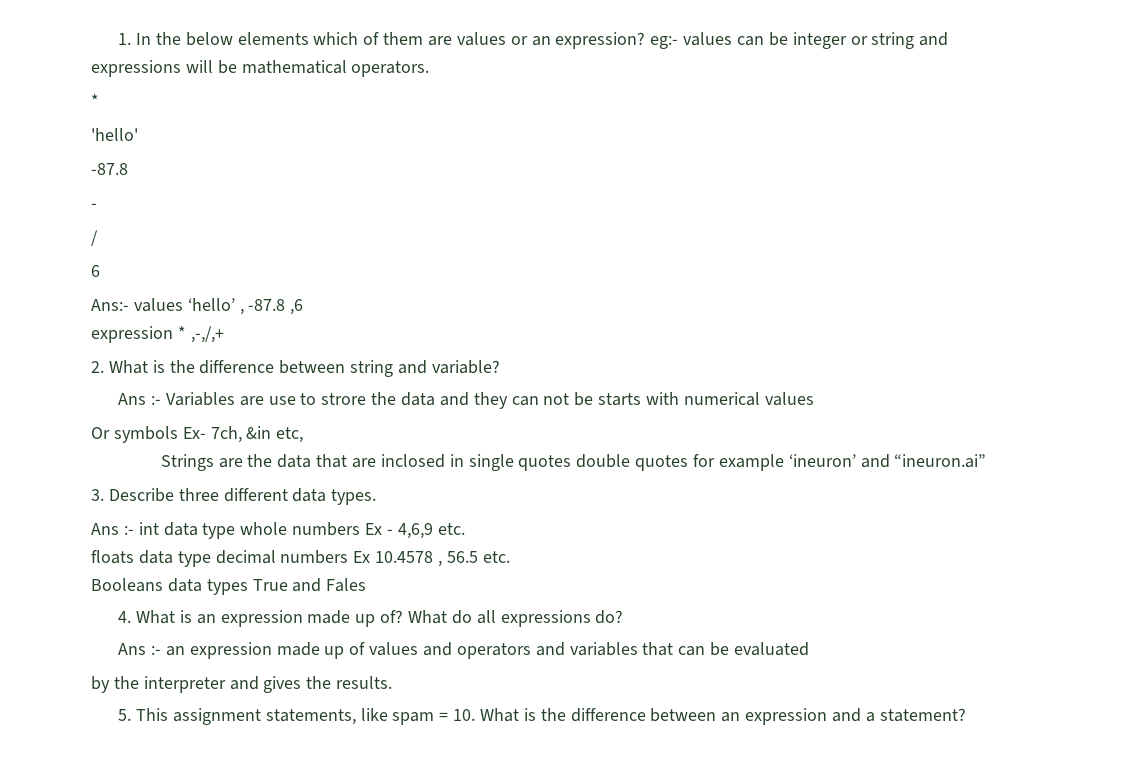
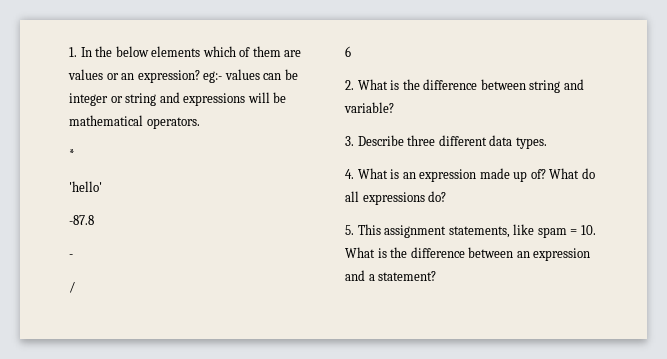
[91,298,304,315] [91,326,224,343] // Ans:- values ‘hello’ , -87.8 ,6 // expression * ,-,/,+ -> (351, 51) none
[118,392,814,409] [91,426,304,443] [160,454,987,471] // Ans :- Variables are use to strore the data and they can not be starts with numerical values // Or symbols Ex- 7ch, &in etc, // Strings are the data that are inclosed in single quotes double quotes for example ‘ineuron’ and “ineuron.ai” -> (394, 107) none
[91,522,465,539] [91,550,510,567] [91,578,367,595] // Ans :- int data type whole numbers Ex - 4,6,9 etc. // floats data type decimal numbers Ex 10.4578 , 56.5 etc. // Booleans data types True and Fales -> (547, 143) none
[118,642,809,659] [91,676,393,693] // Ans :- an expression made up of values and operators and variables that can be evaluated // by the interpreter and gives the results. -> (447, 196) none

